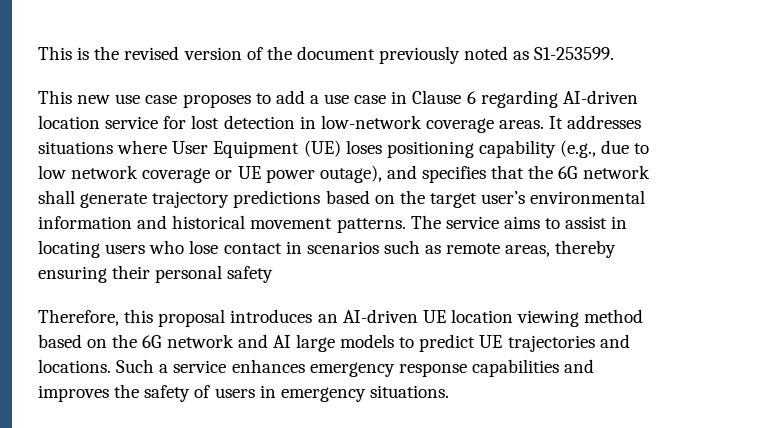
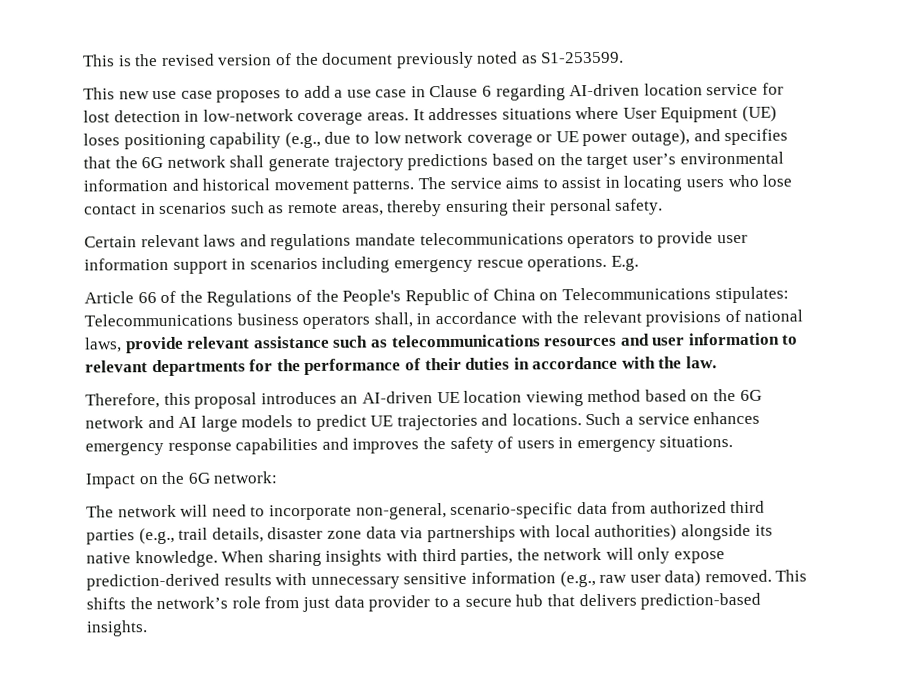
[227,266,274,283] safety -> [615,198,664,215] [84,231,748,251] [84,255,639,274] [84,286,789,307] [84,309,804,330] [84,332,799,354] [85,356,718,377] safety. // Certain relevant laws and regulations mandate telecommunications operators to provide user information support in scenarios including emergency rescue operations. E.g. // Article 66 of the Regulations of the People's Republic of China on Telecommunications stipulates: Telecommunications business operators shall, in accordance with the relevant provisions of national laws, provide relevant assistance such as telecommunications resources and user information to relevant departments for the performance of their duties in accordance with the law.
(449, 391) none -> [85,471,279,489] [86,500,766,521] [86,523,773,545] [86,547,726,568] [86,569,808,591] [86,592,762,613] [86,620,148,637] // Impact on the 6G network: // The network will need to incorporate non-general, scenario-specific data from authorized third parties (e.g., trail details, disaster zone data via partnerships with local authorities) alongside its native knowledge. When sharing insights with third parties, the network will only expose prediction-derived results with unnecessary sensitive information (e.g., raw user data) removed. This shifts the network’s role from just data provider to a secure hub that delivers prediction-based insights.

